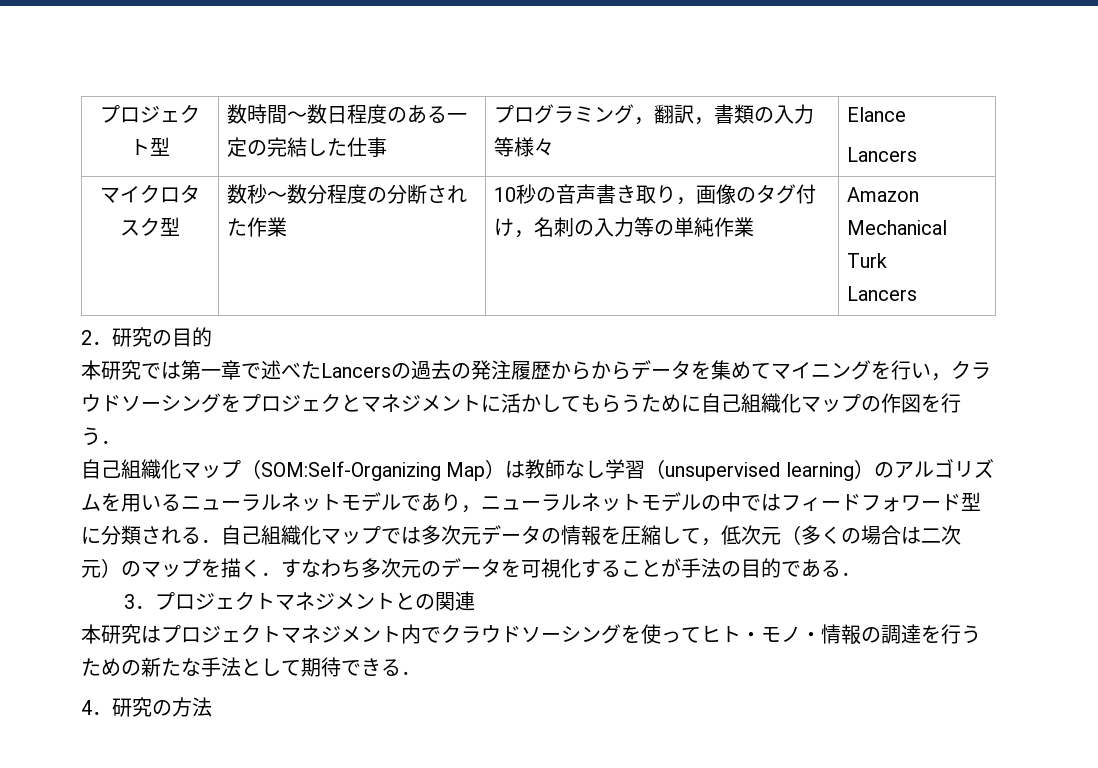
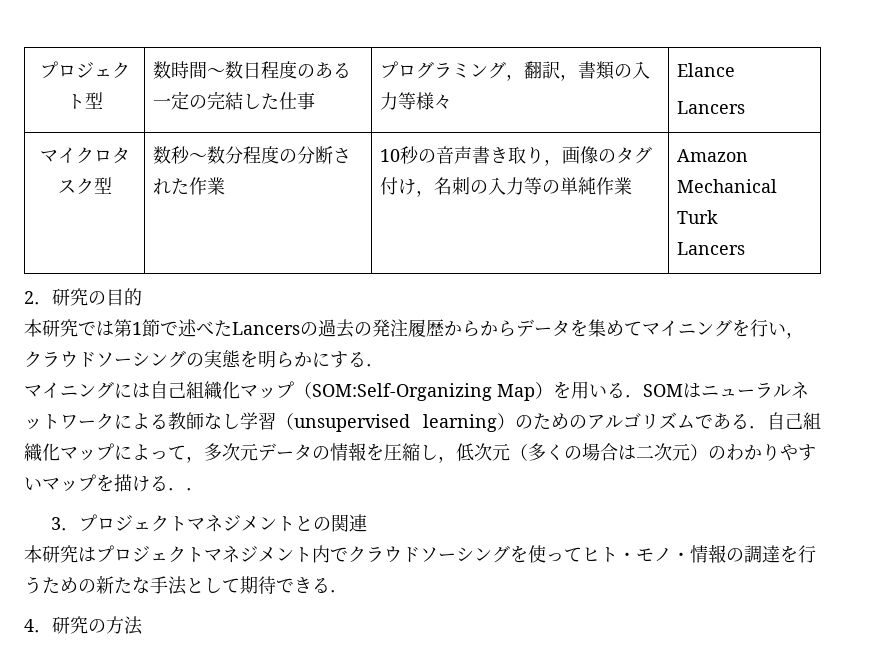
[201,360,241,380] 一章 -> [132,319,160,337] 1節
[221,393,961,413] [81,427,121,445] をプロジェクとマネジメントに活かしてもらうために自己組織化マップの作図を行う． // -> [186,350,384,368] [24,381,150,399] の実態を明らかにする． // マイニングには
[505,460,526,478] は -> [553,381,809,399] [24,413,168,430] を用いる．SOMはニューラルネットワークによる
(894, 470) none -> [533,413,587,430] ための
[101,492,981,513] [81,525,181,545] を用いるニューラルネットモデルであり，ニューラルネットモデルの中ではフィードフォワード型に分類され -> [695,413,731,429] であ
[381,526,421,544] では -> [114,444,204,463] によって，
[681,528,701,544] て -> (438, 452) none
[141,558,841,578] マップを描く．すなわち多次元のデータを可視化することが手法の目的である -> [726,443,816,461] [24,474,186,492] わかりやすいマップを描ける．

